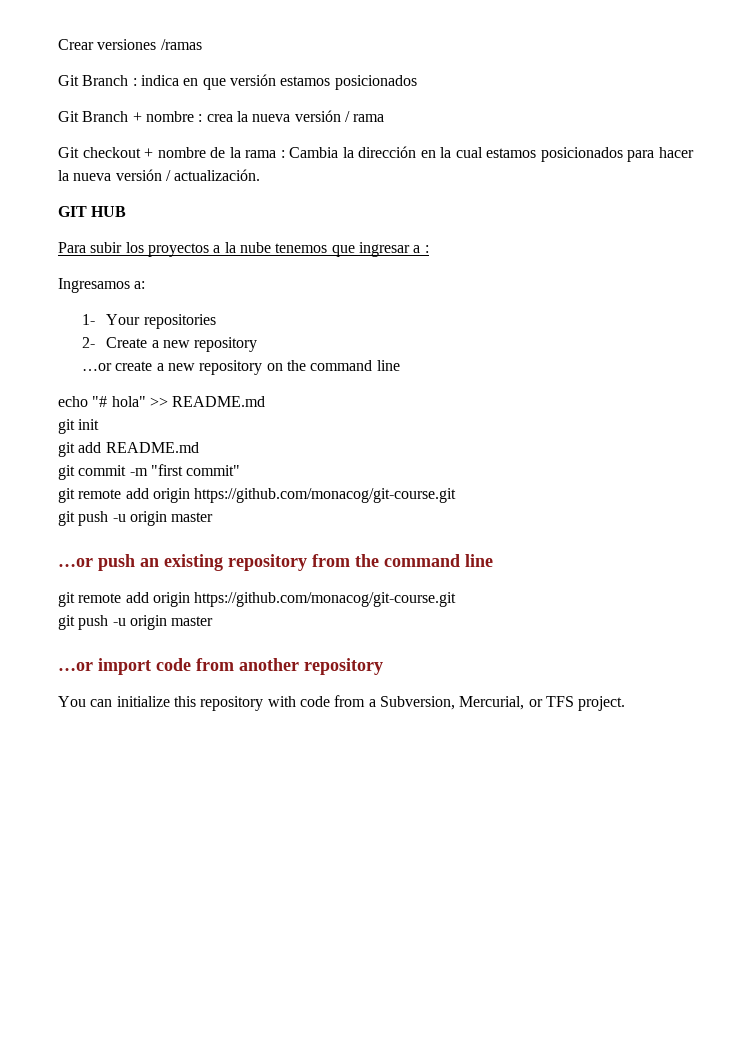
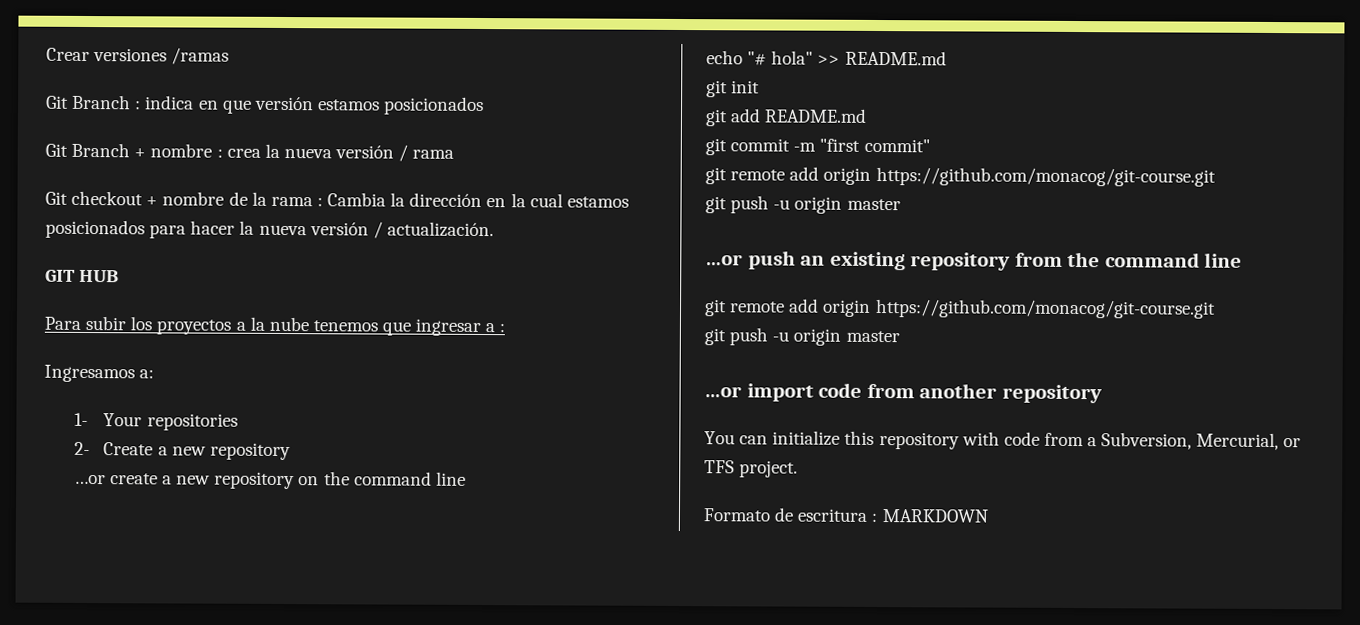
(626, 703) none -> [703,507,989,523] // Formato de escritura : MARKDOWN

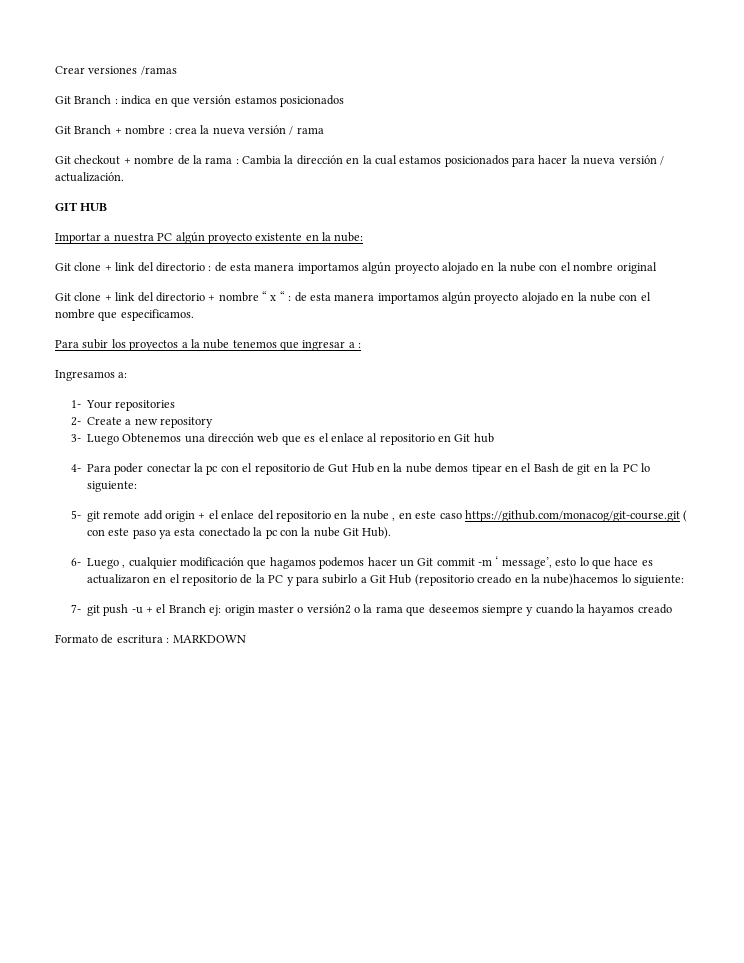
(120, 276) none -> [55,231,364,244] [55,261,657,274] [55,291,651,304] [55,309,194,321] // Importar a nuestra PC algún proyecto existente en la nube: // Git clone + link del directorio : de esta manera importamos algún proyecto alojado en la nube con el nombre original // Git clone + link del directorio + nombre “ x “ : de esta manera importamos algún proyecto alojado en la nube con el nombre que especificamos.
[73,471,466,490] [706,50,947,66] [706,80,761,98] [705,108,868,127] [705,138,930,156] [705,166,1216,187] [705,195,901,214] [705,250,1243,271] [704,298,1216,319] [704,327,900,346] [704,382,1102,404] [704,430,1302,451] [704,460,799,478] …or create a new repository on the command line // echo "# hola" >> README.md // git init // git add README.md // git commit -m "first commit" // git remote add origin https://github.com/monacog/git-course.git // git push -u origin master // …or push an existing repository from the command line // git remote add origin https://github.com/monacog/git-course.git // git push -u origin master // …or import code from another repository // You can initialize this repository with code from a Subversion, Mercurial, or TFS project. -> [70,433,494,445] [70,463,650,475] [86,481,137,492] [70,510,688,522] [86,527,392,539] [70,556,653,569] [86,574,685,586] [70,604,672,616] 3- Luego Obtenemos una dirección web que es el enlace al repositorio en Git hub // 4- Para poder conectar la pc con el repositorio de Gut Hub en la nube demos tipear en el Bash de git en la PC lo siguiente: // 5- git remote add origin + el enlace del repositorio en la nube , en este caso https://github.com/monacog/git-course.git ( con este paso ya esta conectado la pc con la nube Git Hub). // 6- Luego , cualquier modificación que hagamos podemos hacer un Git commit -m ‘ message’, esto lo que hace es actualizaron en el repositorio de la PC y para subirlo a Git Hub (repositorio creado en la nube)hacemos lo siguiente: // 7- git push -u + el Branch ej: origin master o versión2 o la rama que deseemos siempre y cuando la hayamos creado

